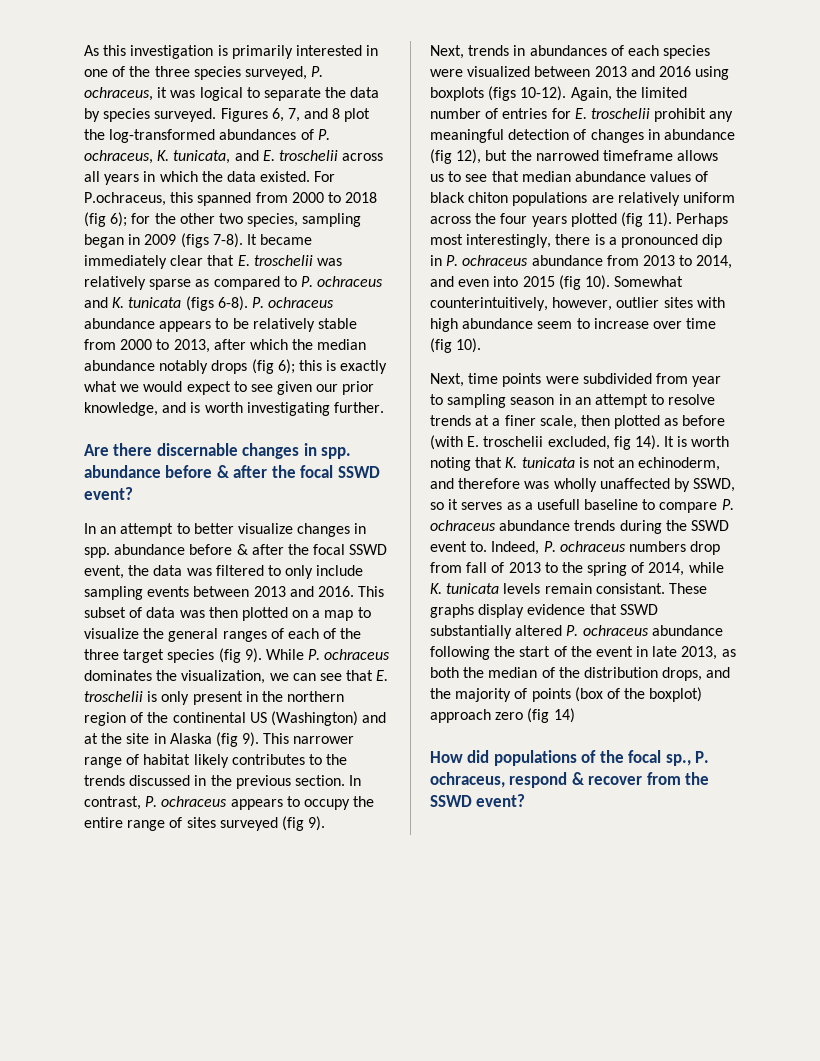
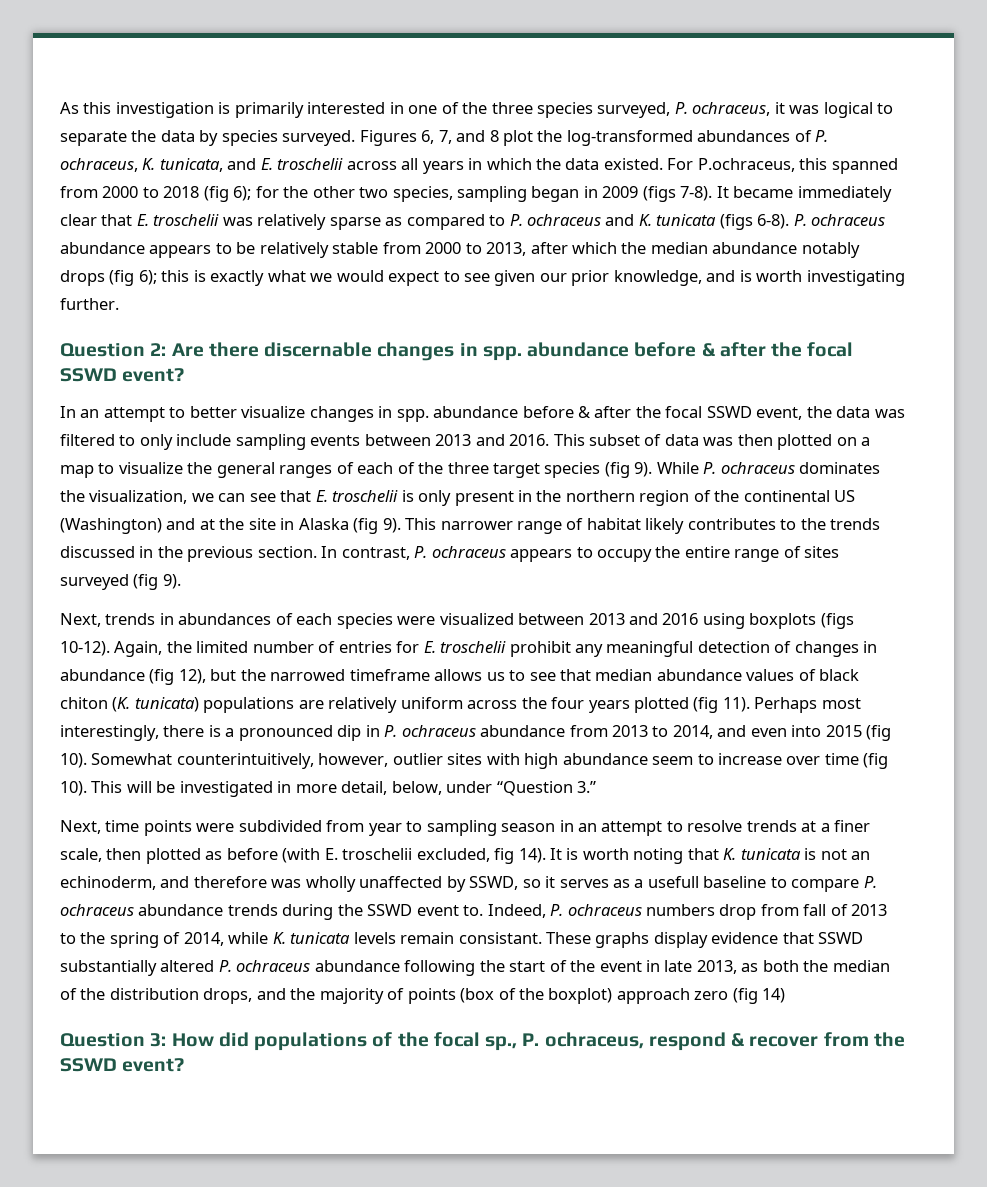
(384, 407) none -> [60,343,167,357] Question 2:
(509, 197) none -> [112,697,199,712] (K. tunicata)
(482, 345) none -> [91,781,597,797] This will be investigated in more detail, below, under “Question 3.”
(575, 715) none -> [60,1033,167,1047] Question 3:

